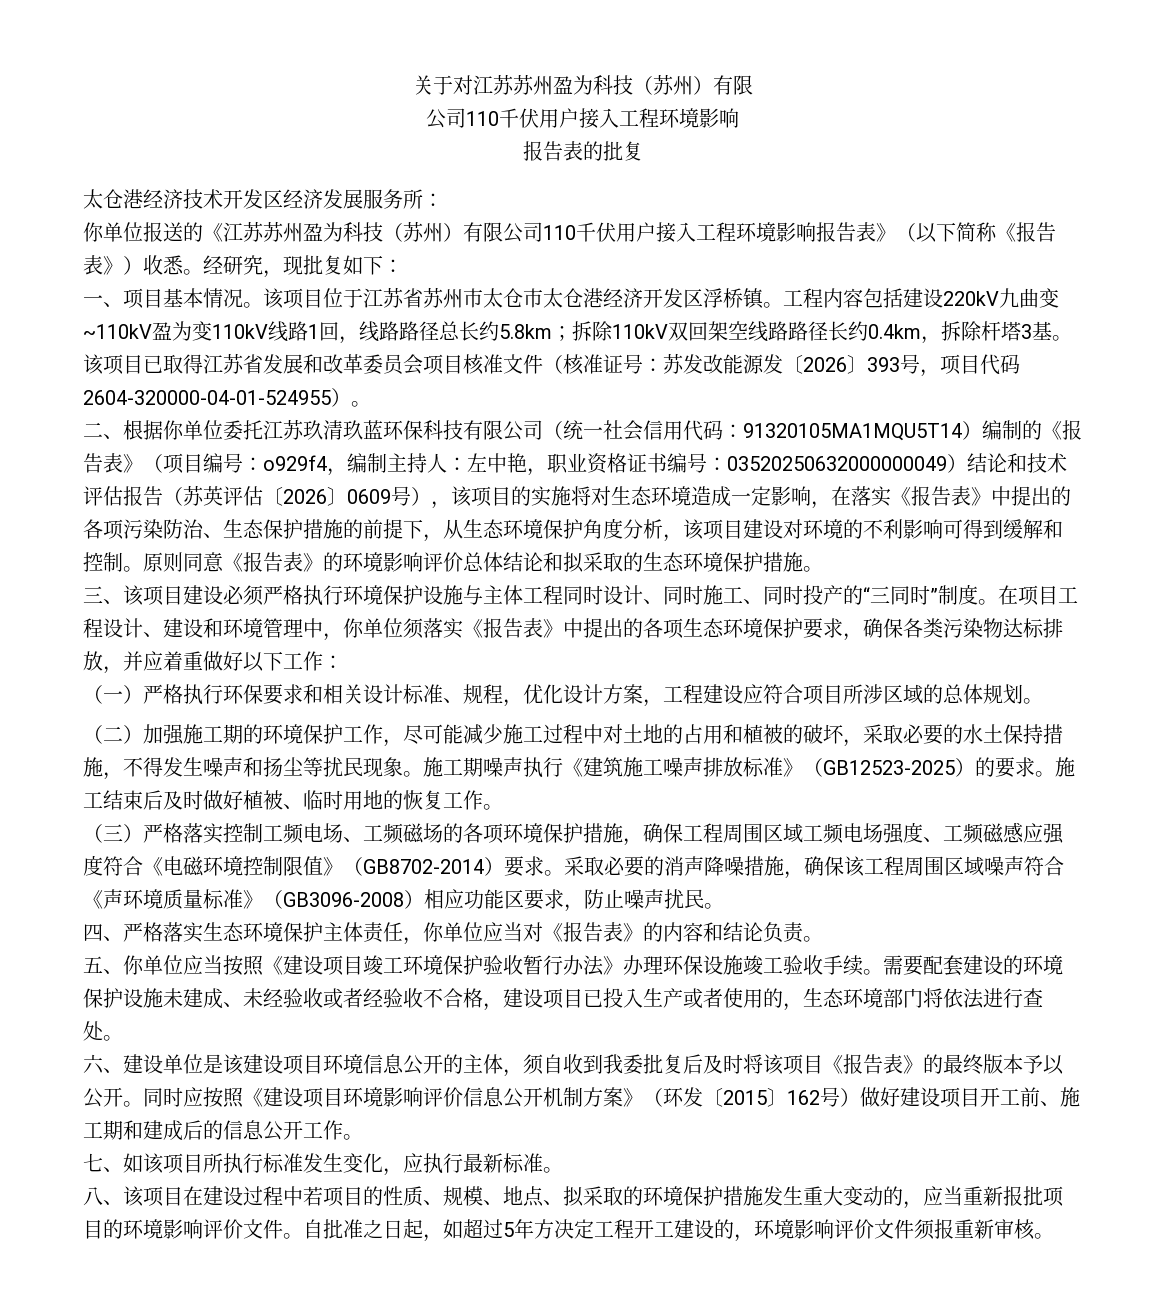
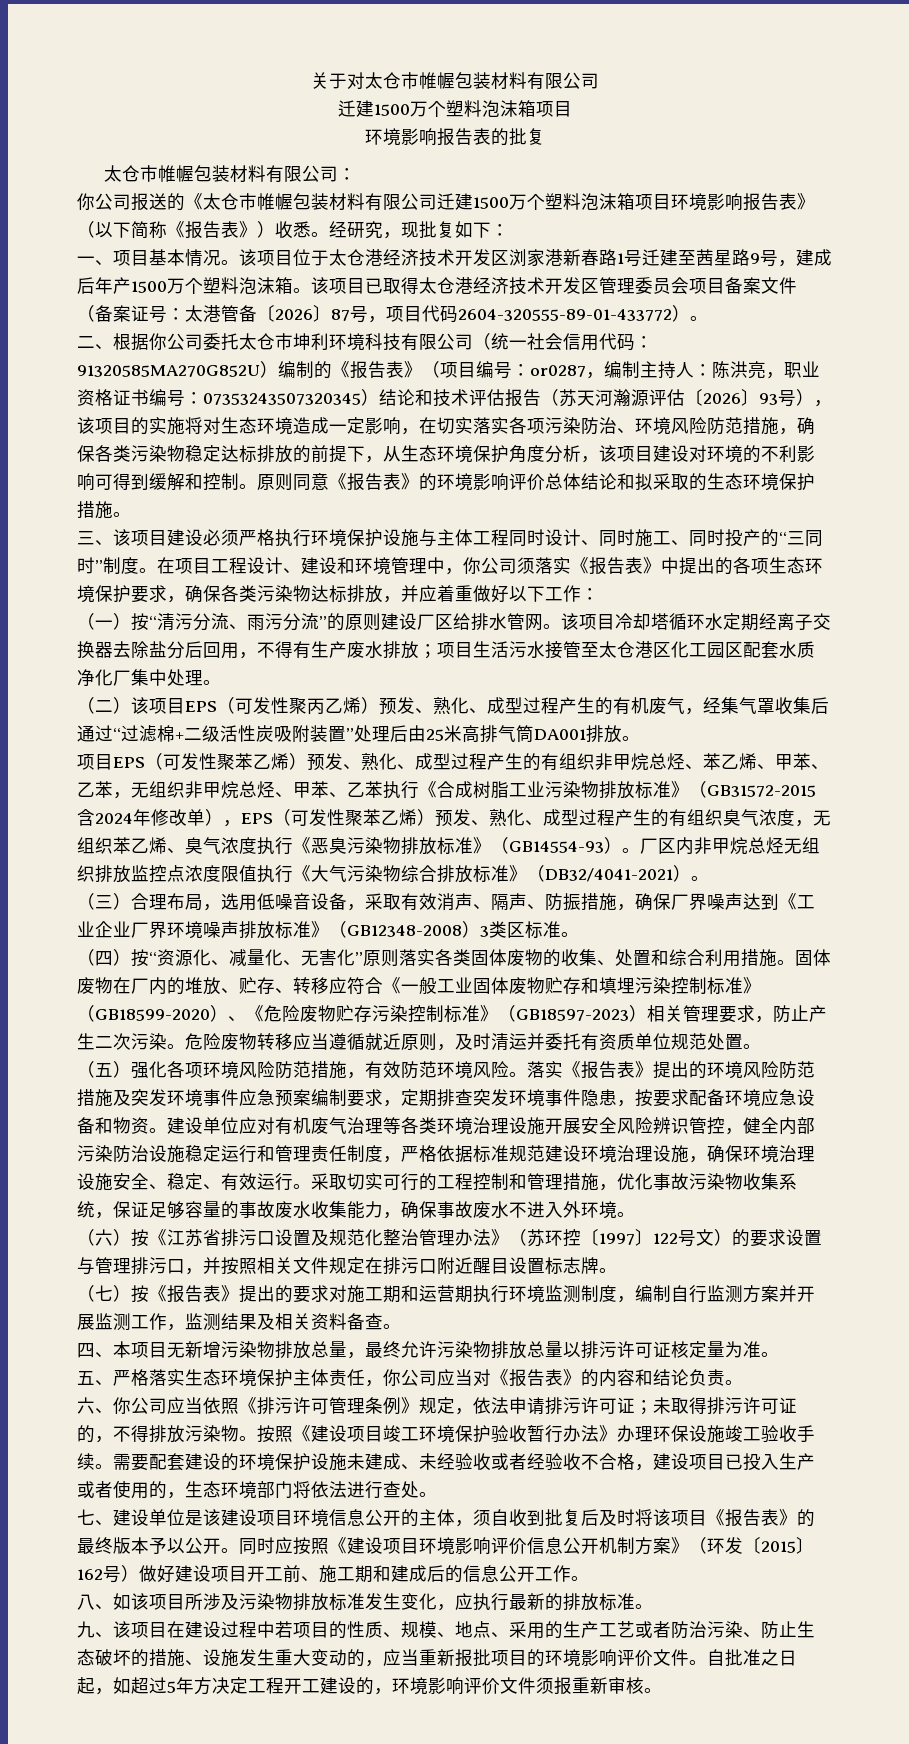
[472,74,753,95] [426,108,739,129] 江苏苏州盈为科技（苏州）有限 // 公司110千伏用户接入工程环境影响 // -> [364,72,599,90] [337,100,572,117] [364,128,437,146] 太仓市帷幄包装材料有限公司 // 迁建1500万个塑料泡沫箱项目 // 环境影响
[123,189,423,209] 港经济技术开发区经济发展服务所 -> [140,165,339,183] 市帷幄包装材料有限公司
[103,222,143,242] 单位 -> [95,193,131,210] 公司
[223,221,736,243] 江苏苏州盈为科技（苏州）有限公司110千伏用户接入工程 -> [203,193,671,211] 太仓市帷幄包装材料有限公司迁建1500万个塑料泡沫箱项目
[363,287,1059,309] [83,321,1072,344] [83,353,900,375] 江苏省苏州市太仓市太仓港经济开发区浮桥镇。工程内容包括建设220kV九曲变~110kV盈为变110kV线路1回，线路路径总长约5.8km；拆除110kV双回架空线路路径长约0.4km，拆除杆塔3基。该项目已取得江苏省发展和改革委员会项目核准文件（核准证号：苏发改能源发〔2026〕393 -> [329,249,832,267] [77,277,797,295] [77,305,350,323] 太仓港经济技术开发区浏家港新春路1号迁建至茜星路9号，建成后年产1500万个塑料泡沫箱。该项目已取得太仓港经济技术开发区管理委员会项目备案文件（备案证号：太港管备〔2026〕87
[83,390,331,405] 2604-320000-04-01-524955 -> [458,309,672,321] 2604-320555-89-01-433772
[183,419,423,441] 单位委托江苏玖清玖蓝环保 -> [167,333,365,351] 公司委托太仓市坤利环境
[743,423,962,441] 91320105MA1MQU5T14 -> [77,365,260,377] 91320585MA270G852U
[263,455,327,471] o929f4 -> [530,365,586,377] or0287
[467,453,527,473] 左中艳 -> [712,361,766,379] 陈洪亮
[727,456,947,471] 03520250632000000049 -> [203,393,361,405] 07353243507320345
[203,486,223,506] 英 -> [577,389,649,407] 天河瀚源
[347,489,391,504] 0609 -> [759,393,778,405] 93
[851,486,1071,507] [83,519,343,540] 落实《报告表》中提出的各项污染防治、生态保护措施 -> [437,417,815,435] [77,445,293,463] 切实落实各项污染防治、环境风险防范措施，确保各类污染物稳定达标排放
[363,618,403,638] 单位 -> [481,557,517,574] 公司
[143,684,1043,707] [83,724,1063,747] [83,757,1075,780] [83,790,503,810] [83,822,1064,846] [83,855,1064,879] [83,889,724,912] [83,924,103,941] 严格执行环保要求和相关设计标准、规程，优化设计方案，工程建设应符合项目所涉区域的总体规划。 // （二）加强施工期的环境保护工作，尽可能减少施工过程中对土地的占用和植被的破坏，采取必要的水土保持措施，不得发生噪声和扬尘等扰民现象。施工期噪声执行《建筑施工噪声排放标准》（GB12523-2025）的要求。施工结束后及时做好植被、临时用地的恢复工作。 // （三）严格落实控制工频电场、工频磁场的各项环境保护措施，确保工程周围区域工频电场强度、工频磁感应强度符合《电磁环境控制限值》（GB8702-2014）要求。采取必要的消声降噪措施，确保该工程周围区域噪声符合《声环境质量标准》（GB3096-2008）相应功能区要求，防止噪声扰民。 // 四 -> [131,613,831,631] [77,641,815,659] [77,669,221,687] [77,697,829,715] [77,725,640,743] [77,753,829,771] [77,781,816,799] [77,809,831,827] [77,837,820,855] [77,865,709,883] [77,893,815,911] [77,921,579,939] [77,949,831,967] [77,977,761,995] [77,1005,827,1023] [77,1033,761,1051] [77,1061,815,1079] [77,1089,815,1107] [77,1117,815,1135] [77,1145,815,1163] [77,1173,797,1191] [77,1201,635,1219] [77,1229,822,1247] [77,1257,617,1275] [77,1285,815,1303] [77,1313,401,1331] [77,1341,779,1359] [77,1371,95,1385] 按“清污分流、雨污分流”的原则建设厂区给排水管网。该项目冷却塔循环水定期经离子交换器去除盐分后回用，不得有生产废水排放；项目生活污水接管至太仓港区化工园区配套水质净化厂集中处理。 // （二）该项目EPS（可发性聚丙乙烯）预发、熟化、成型过程产生的有机废气，经集气罩收集后通过“过滤棉+二级活性炭吸附装置”处理后由25米高排气筒DA001排放。 // 项目EPS（可发性聚苯乙烯）预发、熟化、成型过程产生的有组织非甲烷总烃、苯乙烯、甲苯、乙苯，无组织非甲烷总烃、甲苯、乙苯执行《合成树脂工业污染物排放标准》（GB31572-2015含2024年修改单），EPS（可发性聚苯乙烯）预发、熟化、成型过程产生的有组织臭气浓度，无组织苯乙烯、臭气浓度执行《恶臭污染物排放标准》（GB14554-93）。厂区内非甲烷总烃无组织排放监控点浓度限值执行《大气污染物综合排放标准》（DB32/4041-2021）。 // （三）合理布局，选用低噪音设备，采取有效消声、隔声、防振措施，确保厂界噪声达到《工业企业厂界环境噪声排放标准》（GB12348-2008）3类区标准。 // （四）按“资源化、减量化、无害化”原则落实各类固体废物的收集、处置和综合利用措施。固体废物在厂内的堆放、贮存、转移应符合《一般工业固体废物贮存和填埋污染控制标准》（GB18599-2020）、《危险废物贮存污染控制标准》（GB18597-2023）相关管理要求，防止产生二次污染。危险废物转移应当遵循就近原则，及时清运并委托有资质单位规范处置。 // （五）强化各项环境风险防范措施，有效防范环境风险。落实《报告表》提出的环境风险防范措施及突发环境事件应急预案编制要求，定期排查突发环境事件隐患，按要求配备环境应急设备和物资。建设单位应对有机废气治理等各类环境治理设施开展安全风险辨识管控，健全内部污染防治设施稳定运行和管理责任制度，严格依据标准规范建设环境治理设施，确保环境治理设施安全、稳定、有效运行。采取切实可行的工程控制和管理措施，优化事故污染物收集系统，保证足够容量的事故废水收集能力，确保事故废水不进入外环境。 // （六）按《江苏省排污口设置及规范化整治管理办法》（苏环控〔1997〕122号文）的要求设置与管理排污口，并按照相关文件规定在排污口附近醒目设置标志牌。 // （七）按《报告表》提出的要求对施工期和运营期执行环境监测制度，编制自行监测方案并开展监测工作，监测结果及相关资料备查。 // 四、本项目无新增污染物排放总量，最终允许污染物排放总量以排污许可证核定量为准。 // 五
[443,922,483,942] 单位 -> [401,1369,437,1386] 公司
[83,955,223,975] 五、你单位应当 -> [77,1397,797,1415] [77,1425,257,1443] 六、你公司应当依照《排污许可管理条例》规定，依法申请排污许可证；未取得排污许可证的，不得排放污染物。
[83,1054,104,1074] 六 -> [77,1509,95,1525] 七
[603,1054,643,1075] 我委 -> (545, 1517) none
[83,1153,103,1172] 七 -> [77,1594,95,1610] 八
[223,1153,263,1174] 执行 -> [203,1593,329,1611] 涉及污染物排放
[503,1153,563,1173] [83,1187,103,1206] 标准。 // 八 -> [545,1593,653,1611] [77,1621,95,1638] 的排放标准。 // 九
[563,1186,743,1207] 拟采取的环境保护措 -> [509,1621,815,1639] [77,1649,221,1667] 采用的生产工艺或者防治污染、防止生态破坏的措施、设

